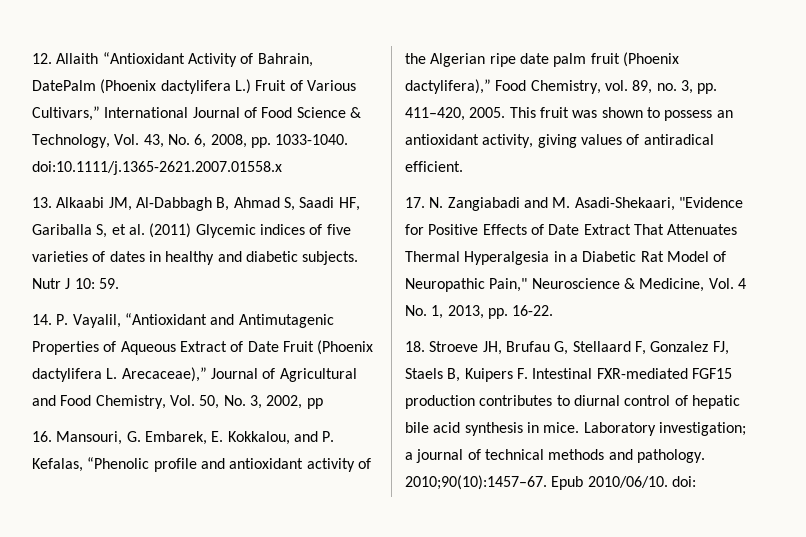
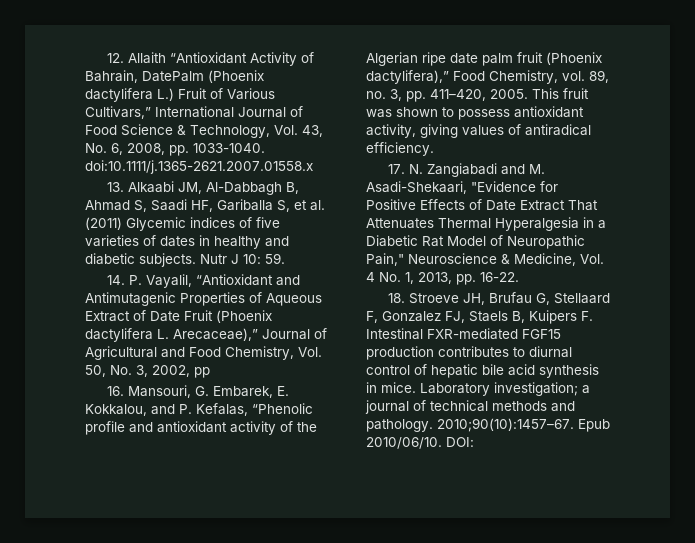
[716,110,733,118] an -> (510, 114) none
[405,161,463,172] efficient. -> [366,142,434,156] efficiency.
[671,476,696,487] doi: -> [446,437,474,447] DOI:

